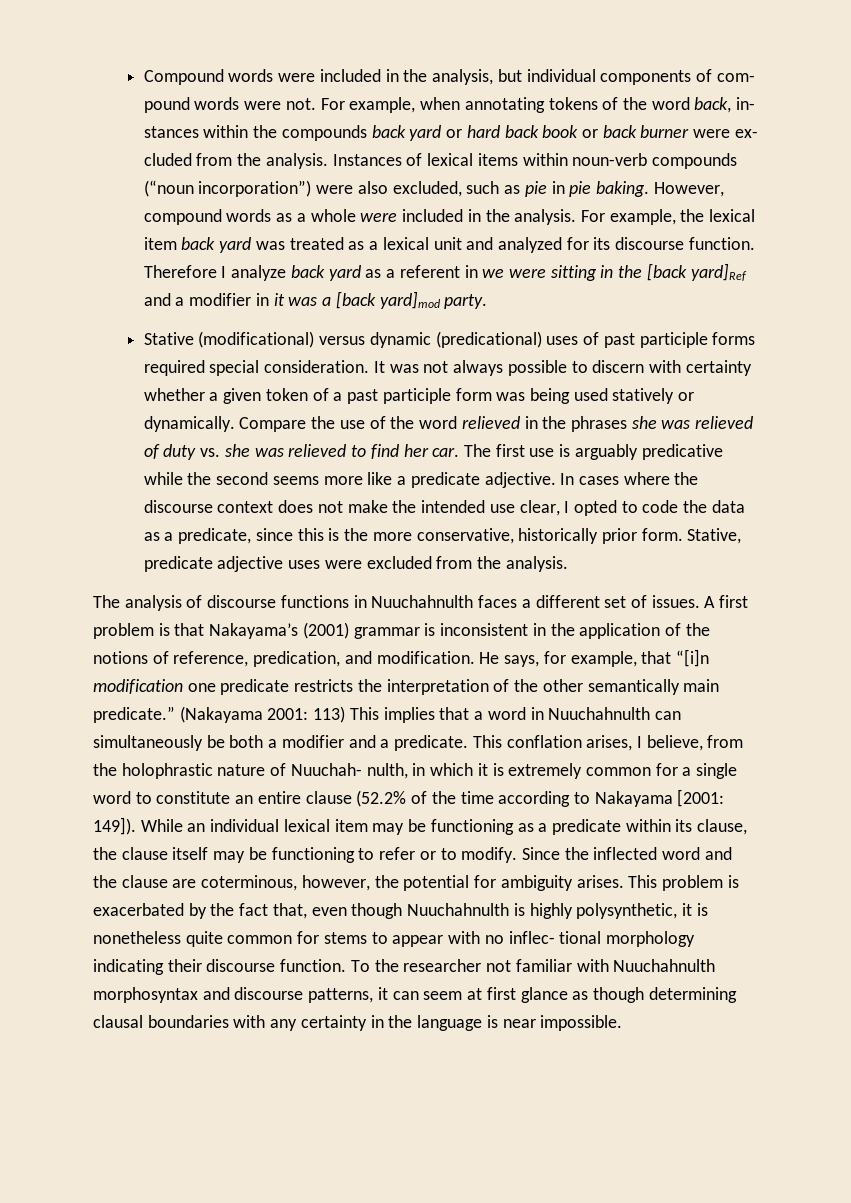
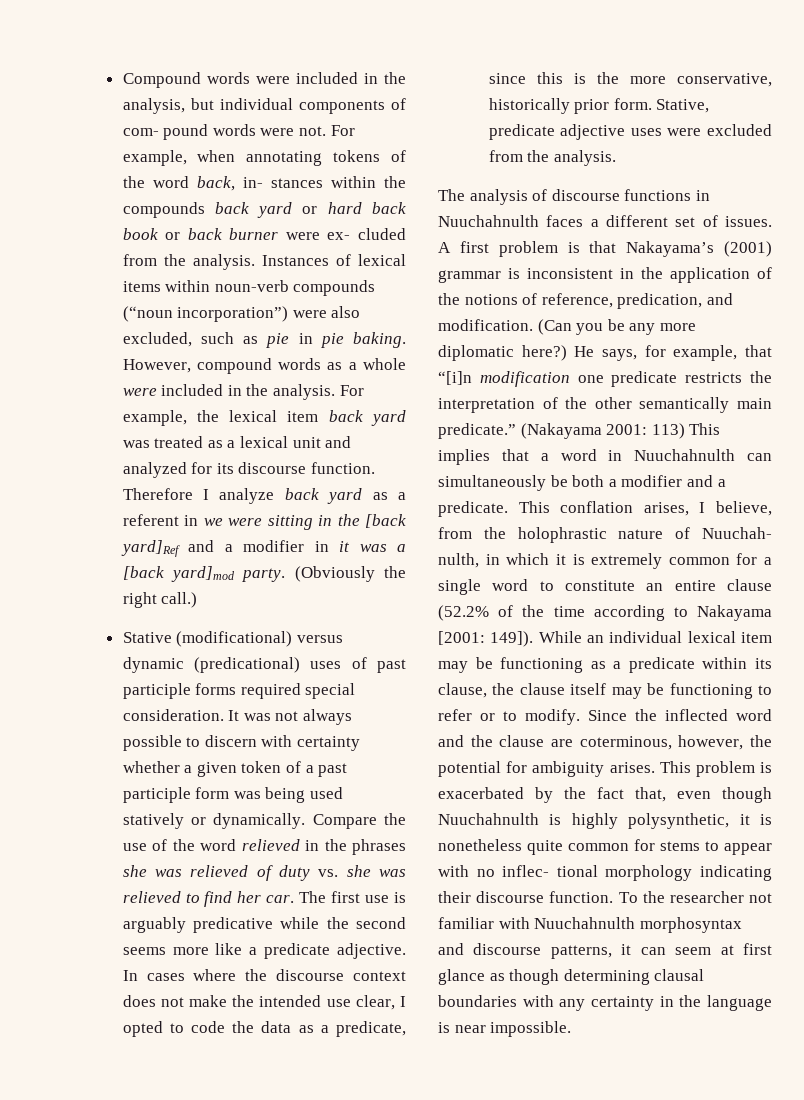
(488, 301) none -> [294,566,406,582] [122,592,198,608] (Obviously the right call.)
(475, 657) none -> [537,319,696,335] [438,345,567,361] (Can you be any more diplomatic here?)

